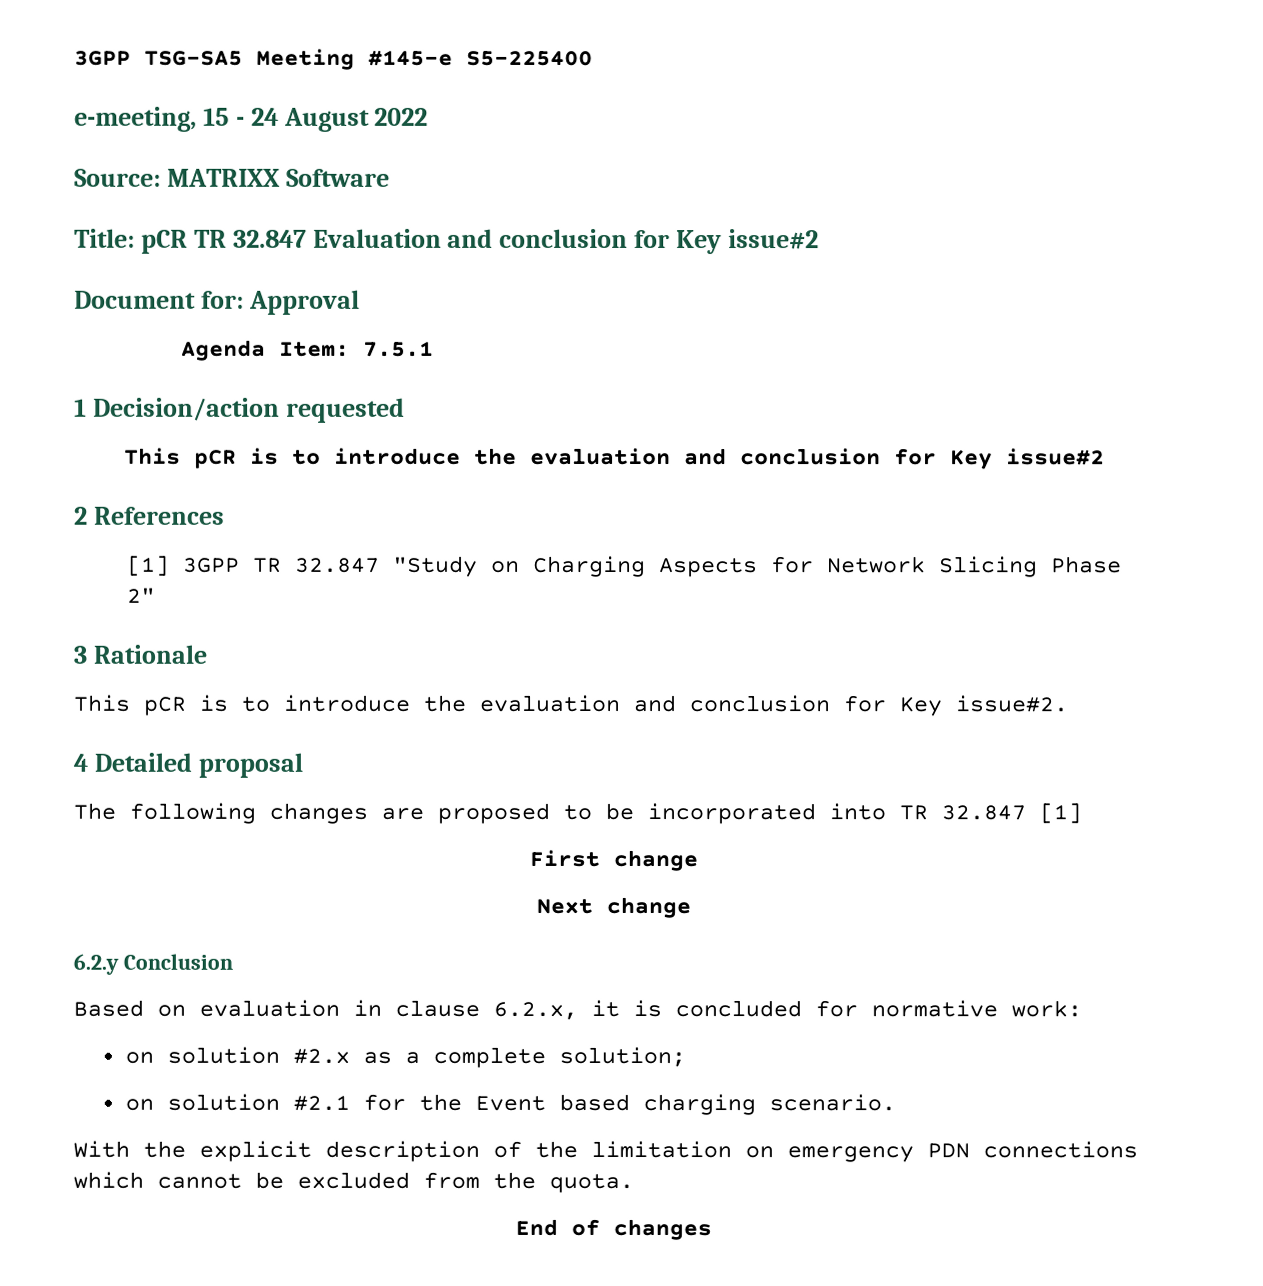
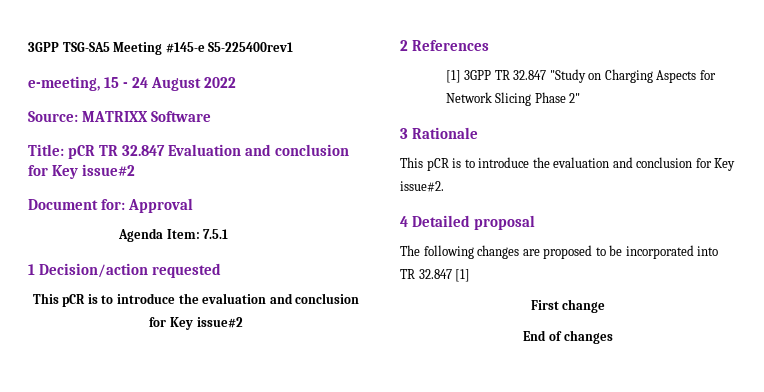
[466,50,593,66] S5-225400 -> [208,42,294,52] S5-225400rev1
[536,896,691,919] [73,953,233,975] [73,999,1082,1020] [125,1046,687,1068] [125,1093,897,1116] [73,1140,1138,1163] [73,1171,634,1194] // Next change // 6.2.y Conclusion // Based on evaluation in clause 6.2.x, it is concluded for normative work: // on solution #2.x as a complete solution; // on solution #2.1 for the Event based charging scenario. // With the explicit description of the limitation on emergency PDN connections which cannot be excluded from the quota. -> (606, 306) none

